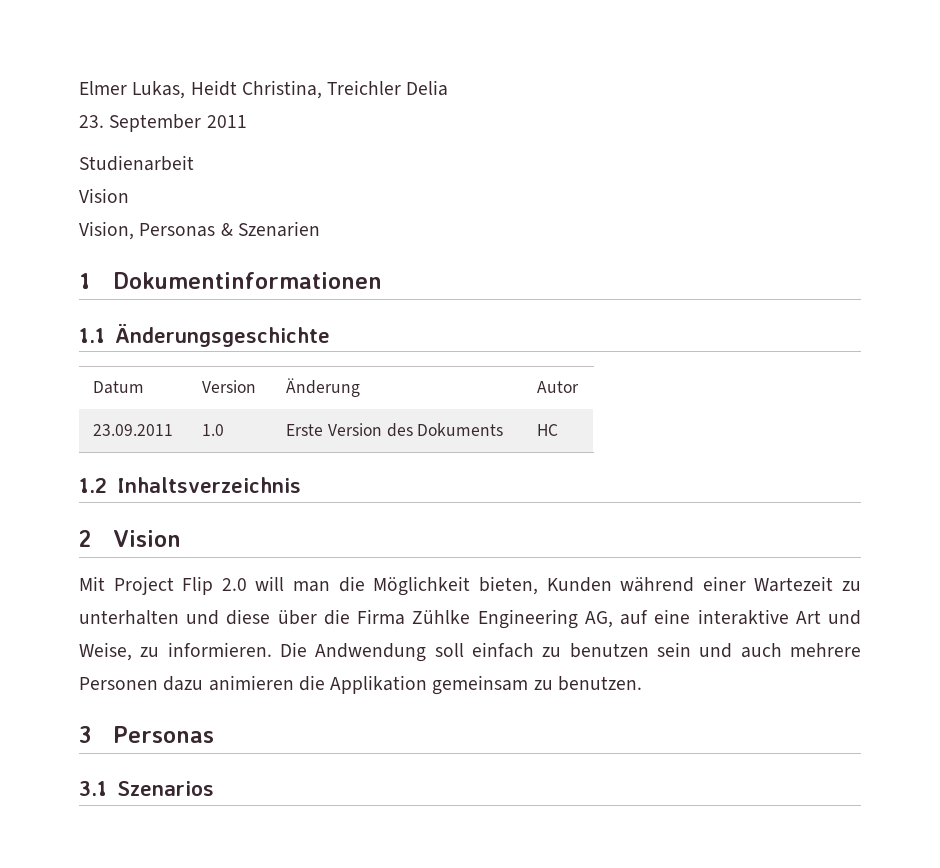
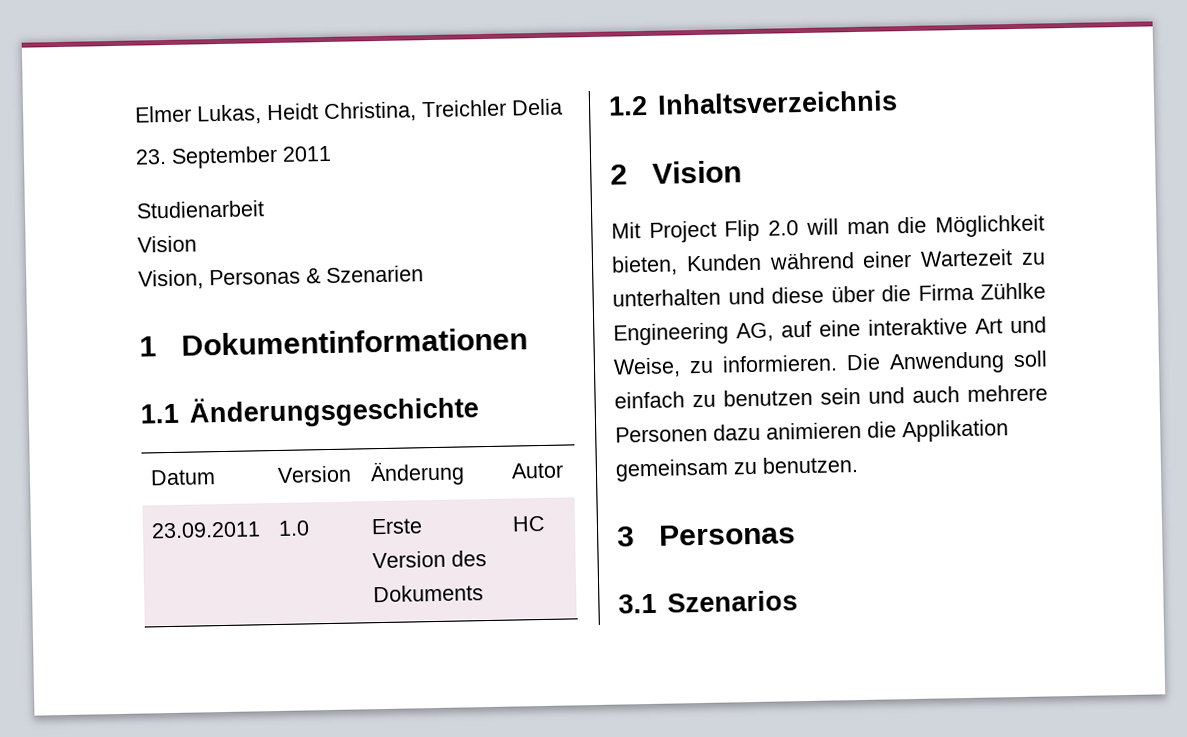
[315,643,427,662] Andwendung -> [889,351,1005,375] Anwendung

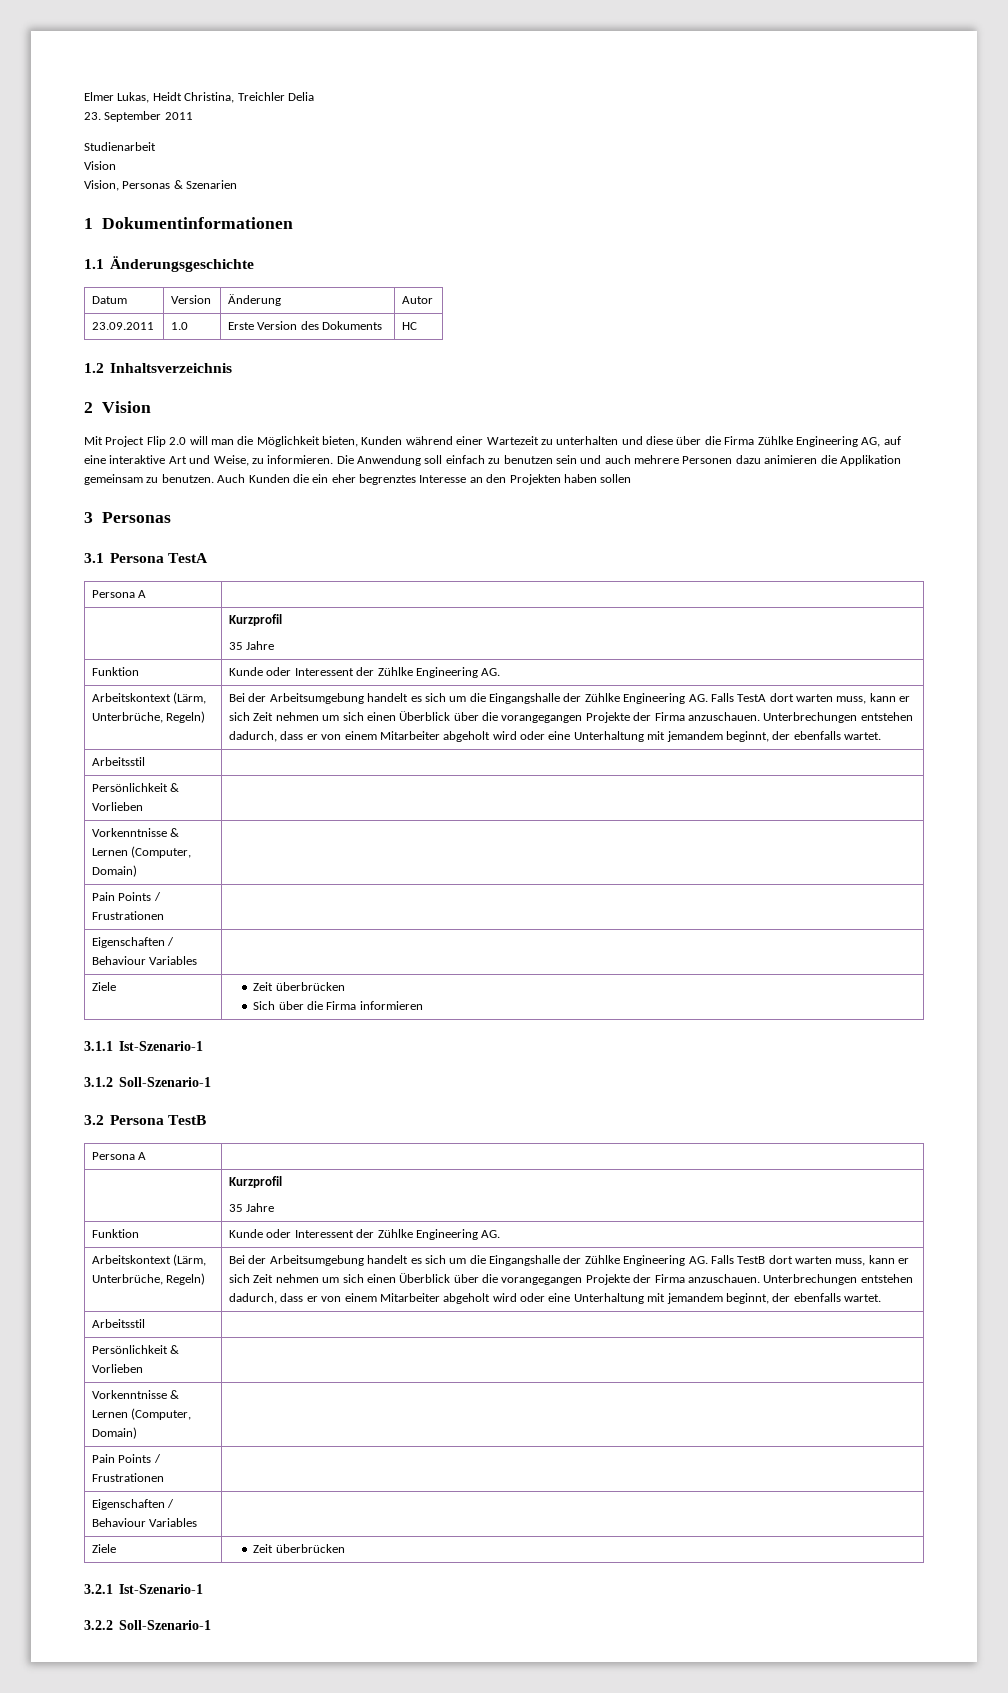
[616,523,796,547] [618,590,798,614] // 3 Personas // 3.1 Szenarios -> [217,474,632,485] [84,512,171,523] [84,553,209,563] [92,590,147,598] [229,614,283,626] [229,641,275,650] [92,667,140,676] [229,667,501,678] [92,692,207,704] [92,711,206,723] [229,693,911,704] [229,711,913,723] [229,731,882,742] [92,757,146,766] [92,783,180,792] [92,802,144,811] [92,828,180,837] [92,846,192,858] [92,865,138,877] [92,892,161,901] [92,911,165,920] [92,937,175,948] [92,956,198,965] [92,982,117,991] [253,982,345,991] [253,1001,423,1010] [84,1041,204,1051] [84,1077,212,1087] [84,1115,207,1125] [92,1152,147,1160] [229,1176,283,1188] [229,1203,275,1212] [92,1229,140,1238] [229,1229,501,1240] [92,1254,207,1266] [92,1273,206,1285] [229,1255,910,1266] [229,1273,913,1285] [229,1293,882,1304] [92,1319,146,1328] [92,1345,180,1354] [92,1364,144,1373] [92,1390,180,1399] [92,1408,192,1420] [92,1427,138,1439] [92,1454,161,1463] [92,1473,165,1482] [92,1499,175,1510] [92,1518,198,1527] [92,1544,117,1553] [253,1544,345,1553] [84,1584,204,1594] [84,1620,212,1630] Auch Kunden die ein eher begrenztes Interesse an den Projekten haben sollen // 3 Personas // 3.1 Persona TestA // Persona A | // | Kurzprofil // 35 Jahre // Funktion | Kunde oder Interessent der Zühlke Engineering AG. // Arbeitskontext (Lärm, Unterbrüche, Regeln) | Bei der Arbeitsumgebung handelt es sich um die Eingangshalle der Zühlke Engineering AG. Falls TestA dort warten muss, kann er sich Zeit nehmen um sich einen Überblick über die vorangegangen Projekte der Firma anzuschauen. Unterbrechungen entstehen dadurch, dass er von einem Mitarbeiter abgeholt wird oder eine Unterhaltung mit jemandem beginnt, der ebenfalls wartet. // Arbeitsstil | // Persönlichkeit & Vorlieben | // Vorkenntnisse & Lernen (Computer, Domain) | // Pain Points / Frustrationen | // Eigenschaften / Behaviour Variables | // Ziele | Zeit überbrücken // Sich über die Firma informieren // 3.1.1 Ist-Szenario-1 // 3.1.2 Soll-Szenario-1 // 3.2 Persona TestB // Persona A | // | Kurzprofil // 35 Jahre // Funktion | Kunde oder Interessent der Zühlke Engineering AG. // Arbeitskontext (Lärm, Unterbrüche, Regeln) | Bei der Arbeitsumgebung handelt es sich um die Eingangshalle der Zühlke Engineering AG. Falls TestB dort warten muss, kann er sich Zeit nehmen um sich einen Überblick über die vorangegangen Projekte der Firma anzuschauen. Unterbrechungen entstehen dadurch, dass er von einem Mitarbeiter abgeholt wird oder eine Unterhaltung mit jemandem beginnt, der ebenfalls wartet. // Arbeitsstil | // Persönlichkeit & Vorlieben | // Vorkenntnisse & Lernen (Computer, Domain) | // Pain Points / Frustrationen | // Eigenschaften / Behaviour Variables | // Ziele | Zeit überbrücken // 3.2.1 Ist-Szenario-1 // 3.2.2 Soll-Szenario-1

